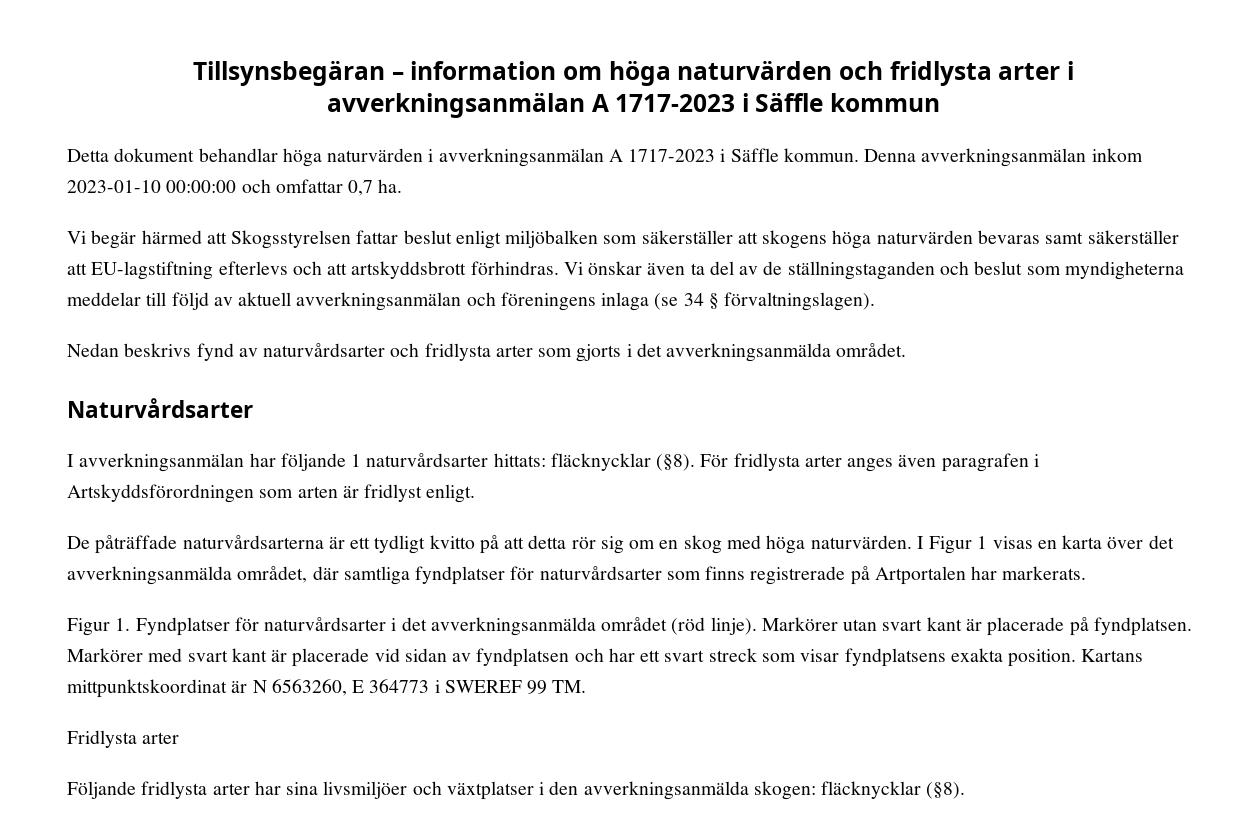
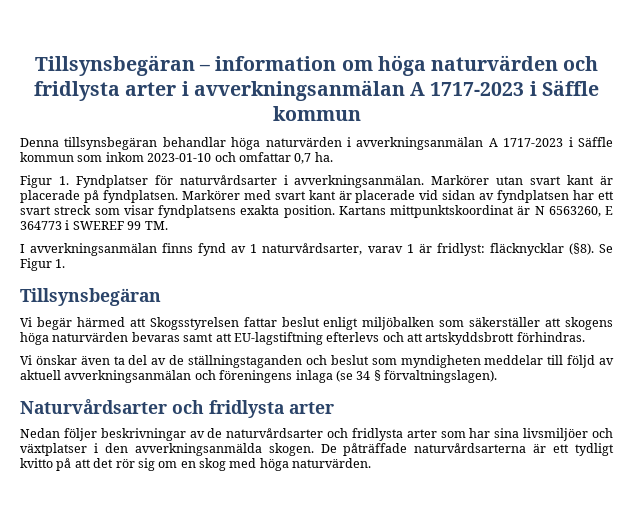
[67,148,195,162] Detta dokument -> [20,137,158,150] Denna tillsynsbegäran
[783,148,1087,167] kommun. Denna avverkningsanmälan -> [20,152,103,162] kommun som
[166,180,237,193] 00:00:00 -> (212, 157) none
[67,230,1179,249] [67,261,1184,280] [67,292,876,311] [67,343,907,362] [67,398,253,418] [67,453,1039,472] [67,484,476,503] [67,535,1174,554] [67,566,1087,585] // Vi begär härmed att Skogsstyrelsen fattar beslut enligt miljöbalken som säkerställer att skogens höga naturvärden bevaras samt säkerställer att EU-lagstiftning efterlevs och att artskyddsbrott förhindras. Vi önskar även ta del av de ställningstaganden och beslut som myndigheterna meddelar till följd av aktuell avverkningsanmälan och föreningens inlaga (se 34 § förvaltningslagen). // Nedan beskrivs fynd av naturvårdsarter och fridlysta arter som gjorts i det avverkningsanmälda området. // Naturvårdsarter // I avverkningsanmälan har följande 1 naturvårdsarter hittats: fläcknycklar (§8). För fridlysta arter anges även paragrafen i Artskyddsförordningen som arten är fridlyst enligt. // De påträffade naturvårdsarterna är ett tydligt kvitto på att detta rör sig om en skog med höga naturvärden. I Figur 1 visas en karta över det avverkningsanmälda området, där samtliga fyndplatser för naturvårdsarter som finns registrerade på Artportalen har markerats. -> (333, 157) none
[401,617,757,636] det avverkningsanmälda området (röd linje). -> [294,175,425,188] avverkningsanmälan.
[574,648,604,662] och -> (570, 196) none
[67,730,180,748] [67,781,250,799] Fridlysta arter // Följande fridlysta arter -> [20,243,613,256] [20,258,66,271] [20,288,161,306] [20,317,613,330] [20,332,585,345] [20,355,615,368] [20,370,497,383] [20,399,334,418] [20,428,466,441] I avverkningsanmälan finns fynd av 1 naturvårdsarter, varav 1 är fridlyst: fläcknycklar (§8). Se Figur 1. // Tillsynsbegäran // Vi begär härmed att Skogsstyrelsen fattar beslut enligt miljöbalken som säkerställer att skogens höga naturvärden bevaras samt att EU-lagstiftning efterlevs och att artskyddsbrott förhindras. // Vi önskar även ta del av de ställningstaganden och beslut som myndigheten meddelar till följd av aktuell avverkningsanmälan och föreningens inlaga (se 34 § förvaltningslagen). // Naturvårdsarter och fridlysta arter // Nedan följer beskrivningar av de naturvårdsarter och fridlysta arter som
[753,781,966,800] skogen: fläcknycklar (§8). -> [268,443,614,456] [20,458,372,471] skogen. De påträffade naturvårdsarterna är ett tydligt kvitto på att det rör sig om en skog med höga naturvärden.

